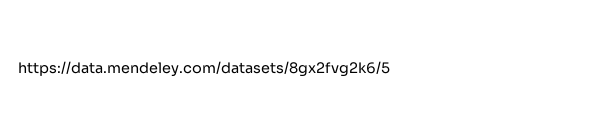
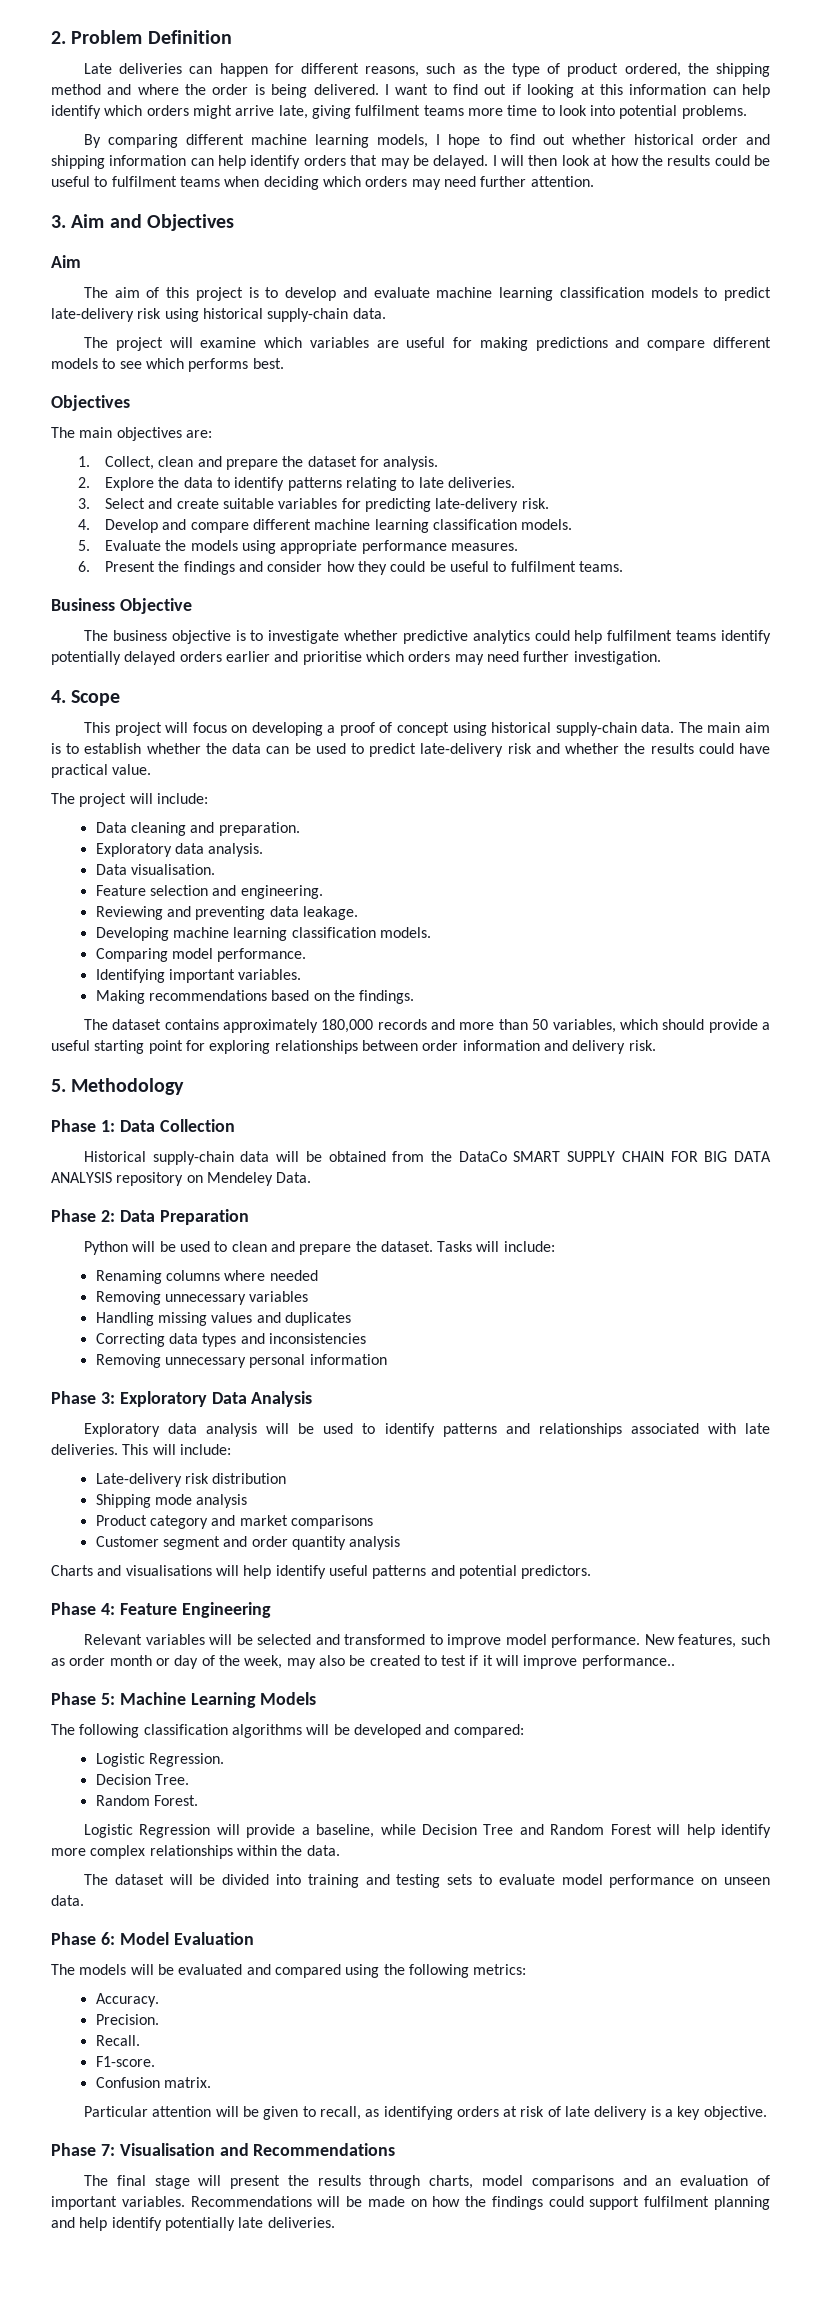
[18,61,390,77] https://data.mendeley.com/datasets/8gx2fvg2k6/5 -> [51,30,232,44] [83,63,771,77] [51,84,770,98] [51,105,747,119] [83,134,771,148] [51,155,770,169] [51,176,594,190] [51,214,235,231] [51,255,81,268] [83,287,771,301] [51,308,386,322] [83,337,772,351] [51,358,284,372] [51,395,130,411] [51,427,212,441] [78,456,439,470] [78,477,515,491] [78,498,549,512] [78,519,573,533] [78,540,518,554] [78,561,623,575] [51,598,192,614] [83,630,771,644] [51,651,661,665] [51,690,121,706] [83,722,770,736] [51,743,770,757] [51,764,152,778] [51,793,208,807] [95,822,300,836] [95,843,264,857] [95,864,215,875] [95,885,323,899] [95,906,358,920] [95,927,431,941] [95,948,307,962] [95,969,302,983] [95,990,415,1004] [83,1019,770,1033] [51,1040,656,1054] [51,1078,185,1095] [51,1119,235,1132] [83,1151,772,1165] [51,1172,312,1186] [51,1209,249,1225] [83,1241,555,1255] [95,1270,318,1284] [95,1291,309,1305] [95,1312,351,1326] [95,1333,366,1347] [95,1354,387,1368] [51,1391,313,1407] [83,1423,771,1437] [51,1444,231,1455] [95,1473,287,1487] [95,1494,248,1508] [95,1515,373,1529] [95,1536,401,1550] [51,1565,592,1579] [51,1602,271,1618] [83,1634,770,1648] [51,1655,675,1669] [51,1692,317,1708] [51,1724,524,1738] [95,1753,224,1767] [95,1774,189,1785] [95,1795,198,1806] [83,1824,771,1838] [51,1845,340,1859] [83,1874,771,1888] [51,1895,84,1906] [51,1932,254,1945] [51,1964,527,1978] [95,1993,159,2007] [95,2014,159,2025] [95,2035,140,2046] [95,2056,155,2067] [95,2077,211,2088] [83,2106,767,2120] [51,2143,396,2156] [83,2175,770,2189] [51,2196,770,2210] [51,2217,335,2231] 2. Problem Definition // Late deliveries can happen for different reasons, such as the type of product ordered, the shipping method and where the order is being delivered. I want to find out if looking at this information can help identify which orders might arrive late, giving fulfilment teams more time to look into potential problems. // By comparing different machine learning models, I hope to find out whether historical order and shipping information can help identify orders that may be delayed. I will then look at how the results could be useful to fulfilment teams when deciding which orders may need further attention. // 3. Aim and Objectives // Aim // The aim of this project is to develop and evaluate machine learning classification models to predict late-delivery risk using historical supply-chain data. // The project will examine which variables are useful for making predictions and compare different models to see which performs best. // Objectives // The main objectives are: // 1. Collect, clean and prepare the dataset for analysis. // 2. Explore the data to identify patterns relating to late deliveries. // 3. Select and create suitable variables for predicting late-delivery risk. // 4. Develop and compare different machine learning classification models. // 5. Evaluate the models using appropriate performance measures. // 6. Present the findings and consider how they could be useful to fulfilment teams. // Business Objective // The business objective is to investigate whether predictive analytics could help fulfilment teams identify potentially delayed orders earlier and prioritise which orders may need further investigation. // 4. Scope // This project will focus on developing a proof of concept using historical supply-chain data. The main aim is to establish whether the data can be used to predict late-delivery risk and whether the results could have practical value. // The project will include: // Data cleaning and preparation. // Exploratory data analysis. // Data visualisation. // Feature selection and engineering. // Reviewing and preventing data leakage. // Developing machine learning classification models. // Comparing model performance. // Identifying important variables. // Making recommendations based on the findings. // The dataset contains approximately 180,000 records and more than 50 variables, which should provide a useful starting point for exploring relationships between order information and delivery risk. // 5. Methodology // Phase 1: Data Collection // Historical supply-chain data will be obtained from the DataCo SMART SUPPLY CHAIN FOR BIG DATA ANALYSIS repository on Mendeley Data. // Phase 2: Data Preparation // Python will be used to clean and prepare the dataset. Tasks will include: // Renaming columns where needed // Removing unnecessary variables // Handling missing values and duplicates // Correcting data types and inconsistencies // Removing unnecessary personal information // Phase 3: Exploratory Data Analysis // Exploratory data analysis will be used to identify patterns and relationships associated with late deliveries. This will include: // Late-delivery risk distribution // Shipping mode analysis // Product category and market comparisons // Customer segment and order quantity analysis // Charts and visualisations will help identify useful patterns and potential predictors. // Phase 4: Feature Engineering // Relevant variables will be selected and transformed to improve model performance. New features, such as order month or day of the week, may also be created to test if it will improve performance.. // Phase 5: Machine Learning Models // The following classification algorithms will be developed and compared: // Logistic Regression. // Decision Tree. // Random Forest. // Logistic Regression will provide a baseline, while Decision Tree and Random Forest will help identify more complex relationships within the data. // The dataset will be divided into training and testing sets to evaluate model performance on unseen data. // Phase 6: Model Evaluation // The models will be evaluated and compared using the following metrics: // Accuracy. // Precision. // Recall. // F1-score. // Confusion matrix. // Particular attention will be given to recall, as identifying orders at risk of late delivery is a key objective. // Phase 7: Visualisation and Recommendations // The final stage will present the results through charts, model comparisons and an evaluation of important variables. Recommendations will be made on how the findings could support fulfilment planning and help identify potentially late deliveries.

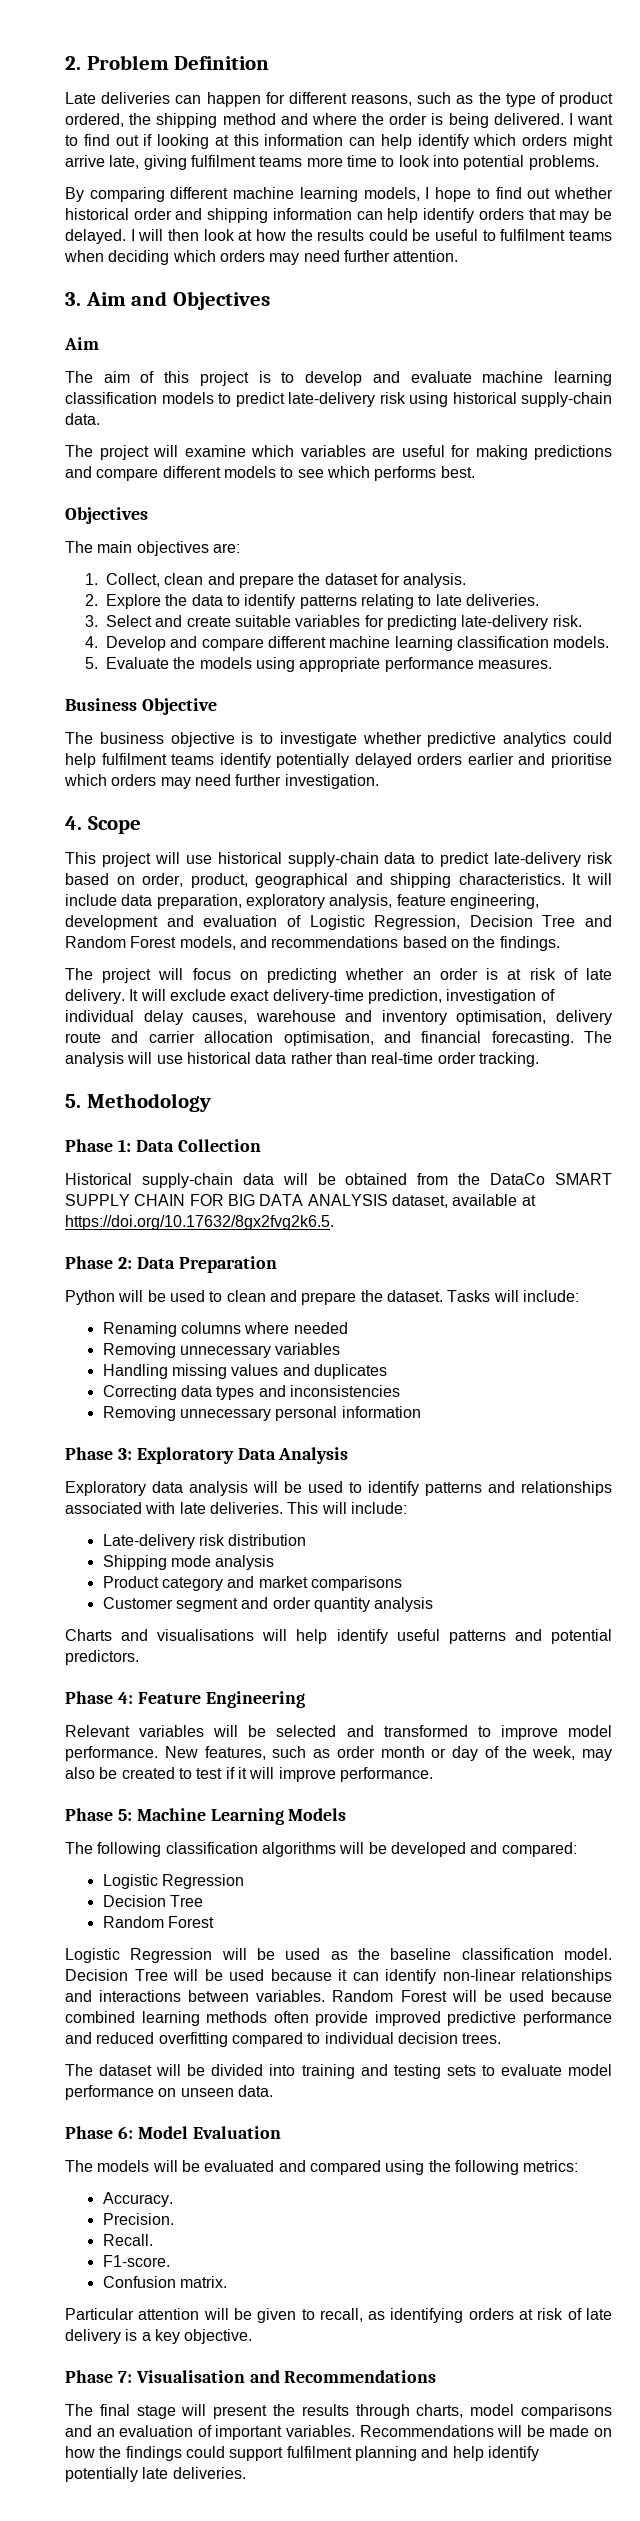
[78,561,623,575] // 6. Present the findings and consider how they could be useful to fulfilment teams. -> (552, 664) none
[192,722,770,736] [51,743,770,757] [51,764,152,778] [51,793,208,807] [95,822,300,836] [95,843,264,857] [95,864,215,875] [95,885,323,899] [95,906,358,920] [95,927,431,941] [95,948,307,962] [95,969,302,983] [95,990,145,1004] focus on developing a proof of concept using historical supply-chain data. The main aim is to establish whether the data can be used to predict late-delivery risk and whether the results could have practical value. // The project will include: // Data cleaning and preparation. // Exploratory data analysis. // Data visualisation. // Feature selection and engineering. // Reviewing and preventing data leakage. // Developing machine learning classification models. // Comparing model performance. // Identifying important variables. // Making -> [185,852,614,867] [65,873,612,888] [65,894,539,909] [65,915,612,930] [65,936,267,950] use historical supply-chain data to predict late-delivery risk based on order, product, geographical and shipping characteristics. It will include data preparation, exploratory analysis, feature engineering, development and evaluation of Logistic Regression, Decision Tree and Random Forest models, and
[112,1019,770,1033] [51,1040,656,1054] dataset contains approximately 180,000 records and more than 50 variables, which should provide a useful starting point for exploring relationships between order information and delivery risk. -> [102,968,612,983] [65,989,555,1004] [65,1010,612,1025] [65,1031,612,1046] [65,1052,539,1067] project will focus on predicting whether an order is at risk of late delivery. It will exclude exact delivery-time prediction, investigation of individual delay causes, warehouse and inventory optimisation, delivery route and carrier allocation optimisation, and financial forecasting. The analysis will use historical data rather than real-time order tracking.
[116,1172,312,1186] repository on Mendeley Data. -> [391,1194,536,1208] [65,1215,334,1230] dataset, available at https://doi.org/10.17632/8gx2fvg2k6.5.
[581,1655,675,1669] performance.. -> [339,1767,433,1782] performance.
[148,1753,224,1767] [95,1774,189,1785] [95,1795,198,1806] Regression. // Decision Tree. // Random Forest. -> [161,1874,244,1889] [102,1895,203,1907] [102,1916,214,1928] Regression // Decision Tree // Random Forest
[246,1824,771,1838] [51,1845,340,1859] provide a baseline, while Decision Tree and Random Forest will help identify more complex relationships within the data. -> [257,1948,612,1960] [65,1969,612,1984] [65,1990,612,2002] [65,2011,612,2026] [65,2032,502,2047] be used as the baseline classification model. Decision Tree will be used because it can identify non-linear relationships and interactions between variables. Random Forest will be used because combined learning methods often provide improved predictive performance and reduced overfitting compared to individual decision trees.

